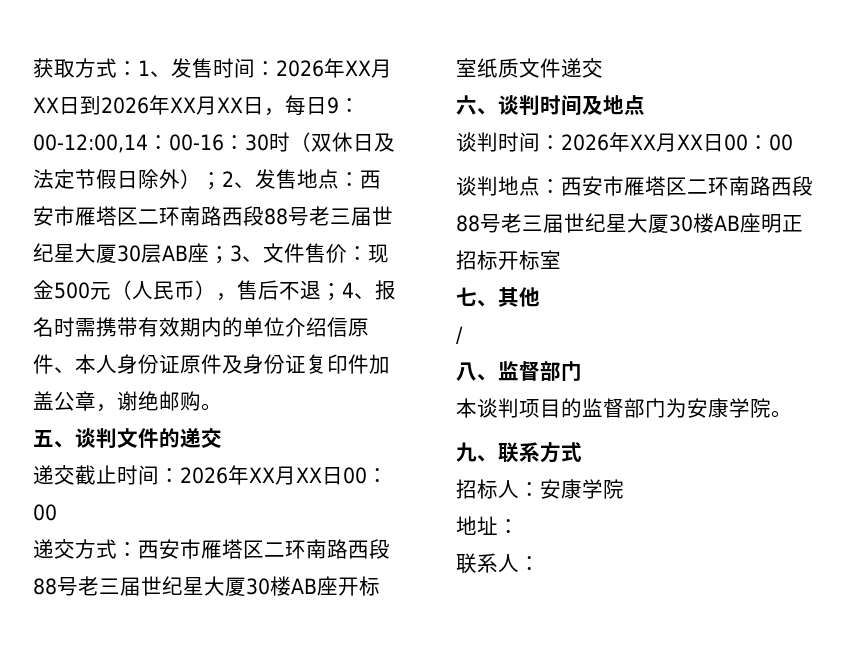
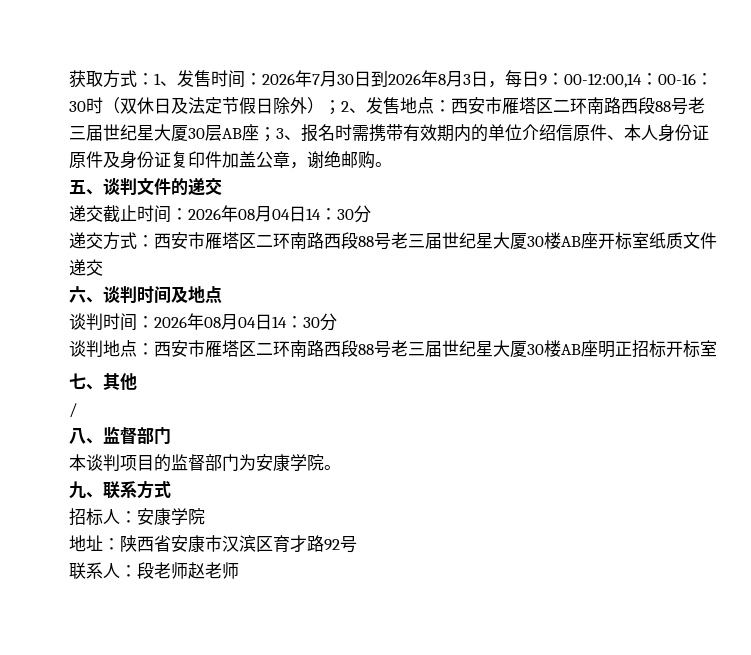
[345,59,392,78] [33,95,243,115] XX月XX日到2026年XX月XX -> [312,70,471,87] 7月30日到2026年8月3
[263,243,389,263] [33,280,375,301] 文件售价：现金500元（人民币），售后不退；4、 -> (301, 137) none
[249,466,388,485] [33,504,57,521] XX月XX日00：00 -> [238,205,371,223] 08月04日14：30分
[630,133,793,152] XX月XX日00：00 -> [204,313,337,331] 08月04日14：30分
(519, 526) none -> [120,535,357,553] 陕西省安康市汉滨区育才路92号
(540, 563) none -> [137,562,239,579] 段老师赵老师

